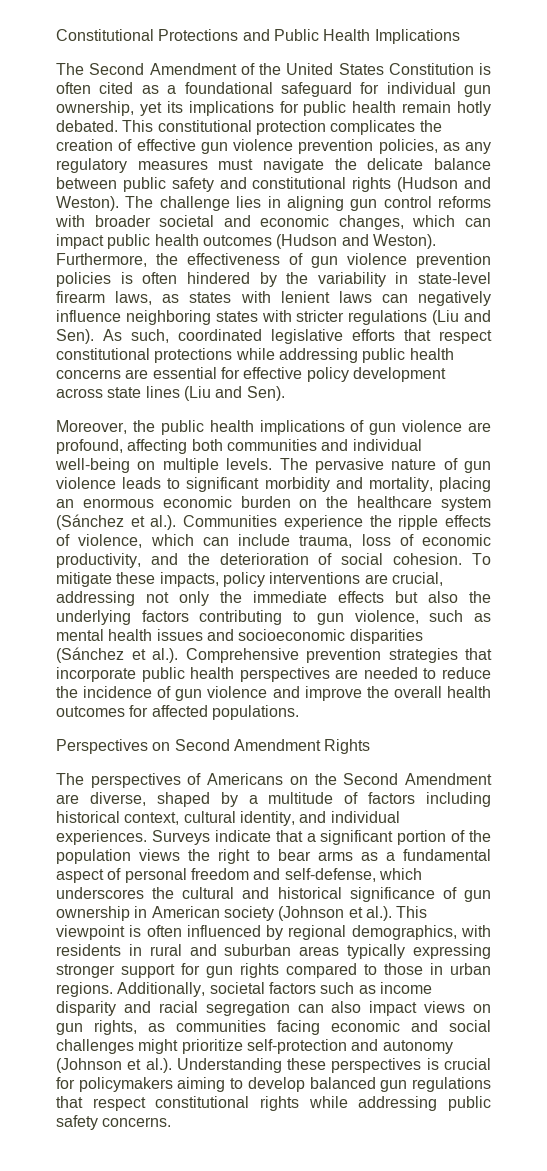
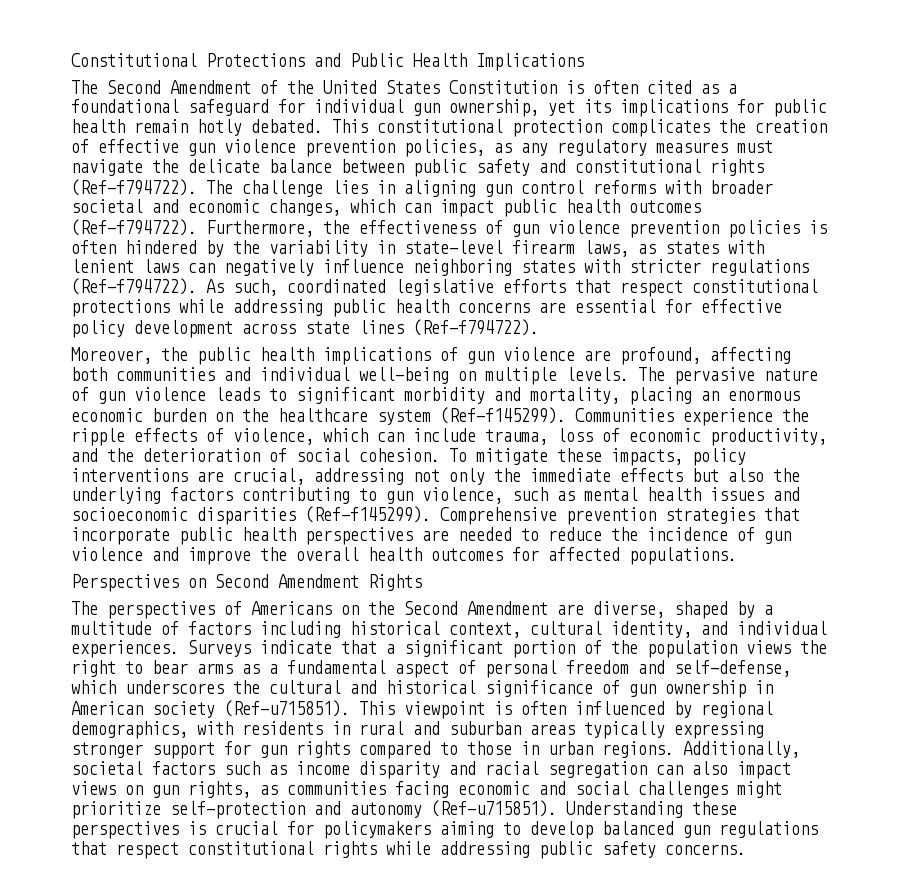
[397,177,491,192] [56,196,119,211] (Hudson and Weston). -> [71,179,197,196] (Ref-f794722).
[276,234,436,249] (Hudson and Weston). -> [71,219,197,236] (Ref-f794722).
[432,310,491,325] [56,329,94,344] (Liu and Sen). -> [71,278,197,295] (Ref-f794722).
[183,386,285,401] (Liu and Sen). -> [413,319,539,336] (Ref-f794722).
[56,514,177,530] (Sánchez et al.). -> [440,407,566,424] (Ref-f145299).
[56,647,178,663] (Sánchez et al.). -> [305,506,431,523] (Ref-f145299).
[278,906,392,921] (Johnson et al.). -> [224,700,350,717] (Ref-u715851).
[56,1058,172,1073] (Johnson et al.). -> [431,800,557,817] (Ref-u715851).

